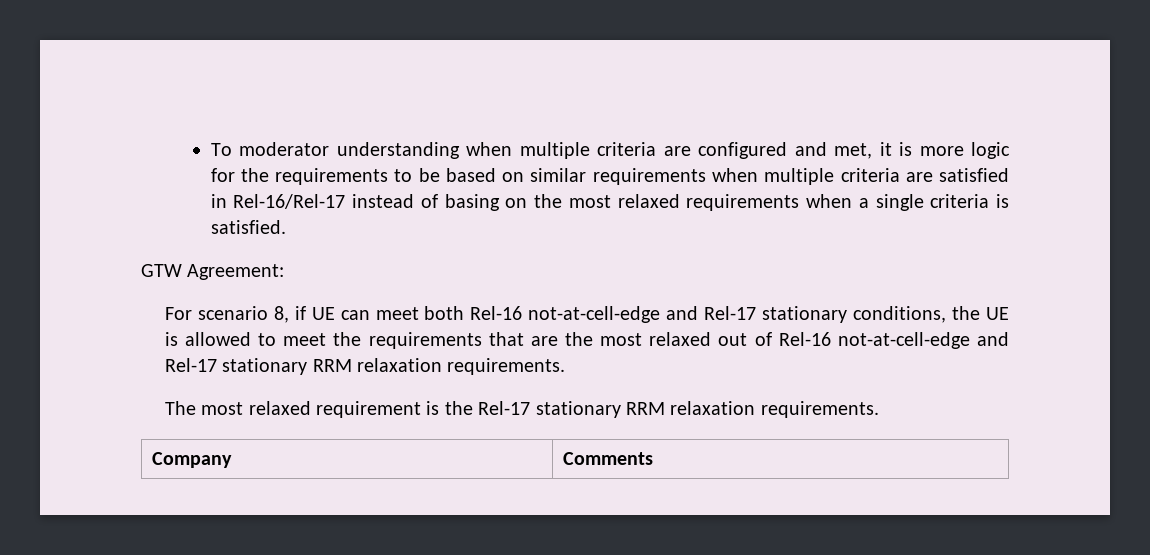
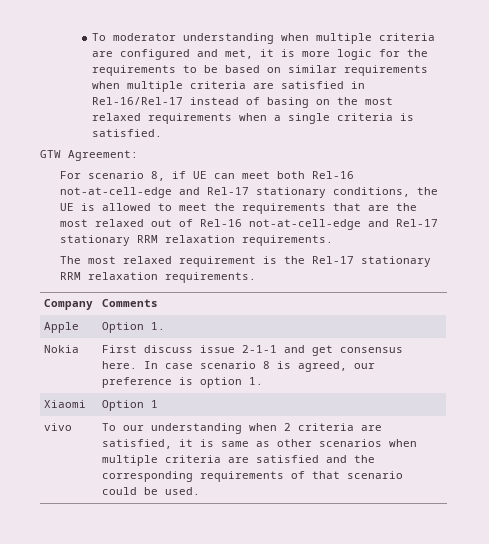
(654, 458) none -> [44,322,80,333] [102,322,166,333] [44,345,80,353] [102,345,404,356] [102,361,376,372] [102,377,264,388] [44,400,87,408] [102,400,159,411] [44,423,73,431] [102,423,383,434] [102,439,418,449] [102,455,376,466] [102,471,404,482] [102,487,201,495] // Apple | Option 1. // Nokia | First discuss issue 2-1-1 and get consensus here. In case scenario 8 is agreed, our preference is option 1. // Xiaomi | Option 1 // vivo | To our understanding when 2 criteria are satisfied, it is same as other scenarios when multiple criteria are satisfied and the corresponding requirements of that scenario could be used.

